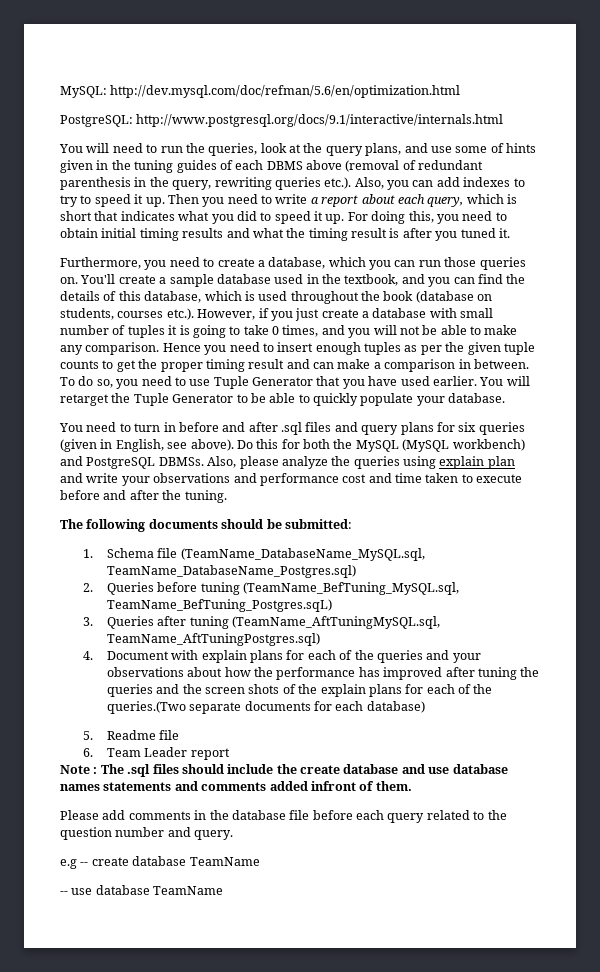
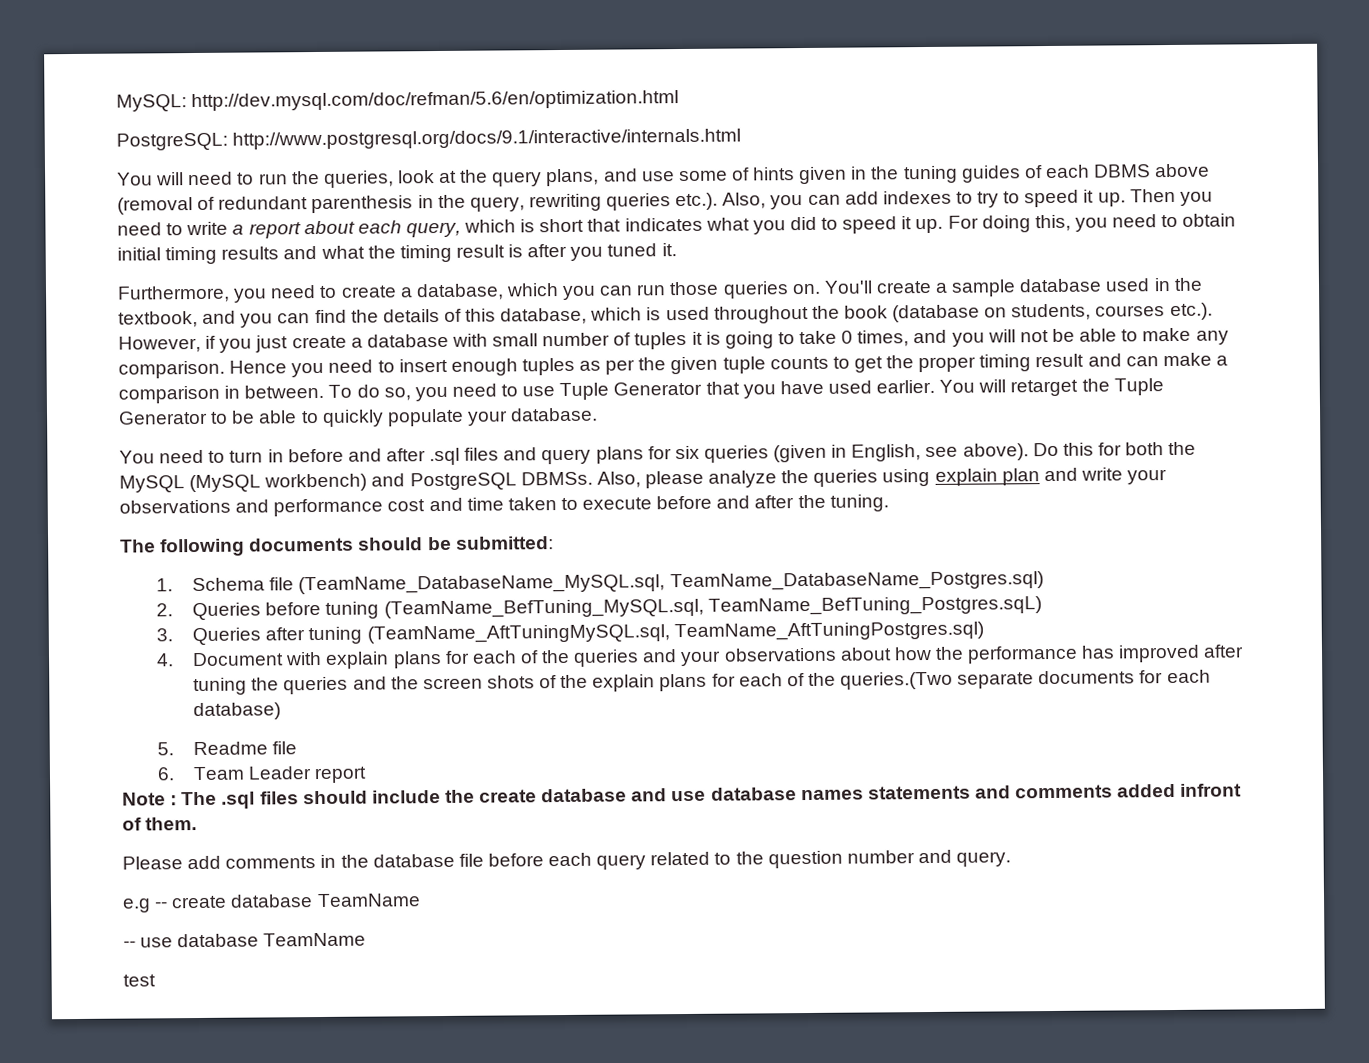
(224, 890) none -> [123,974,156,987] // test

